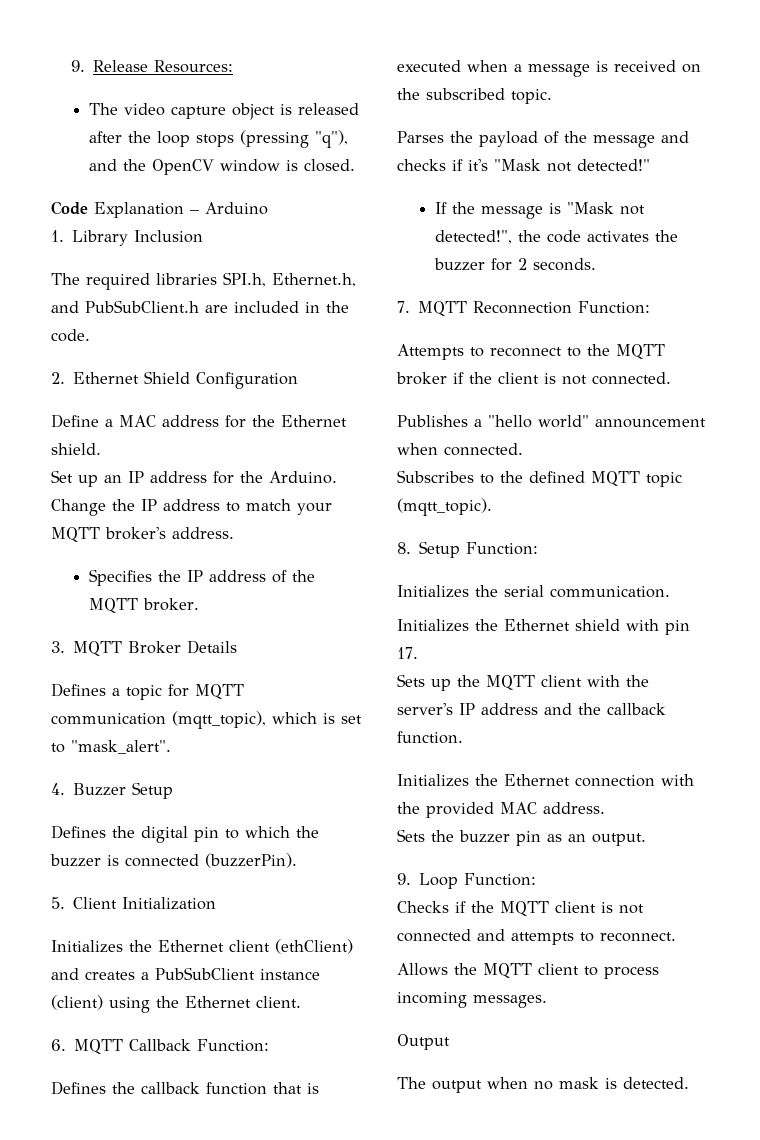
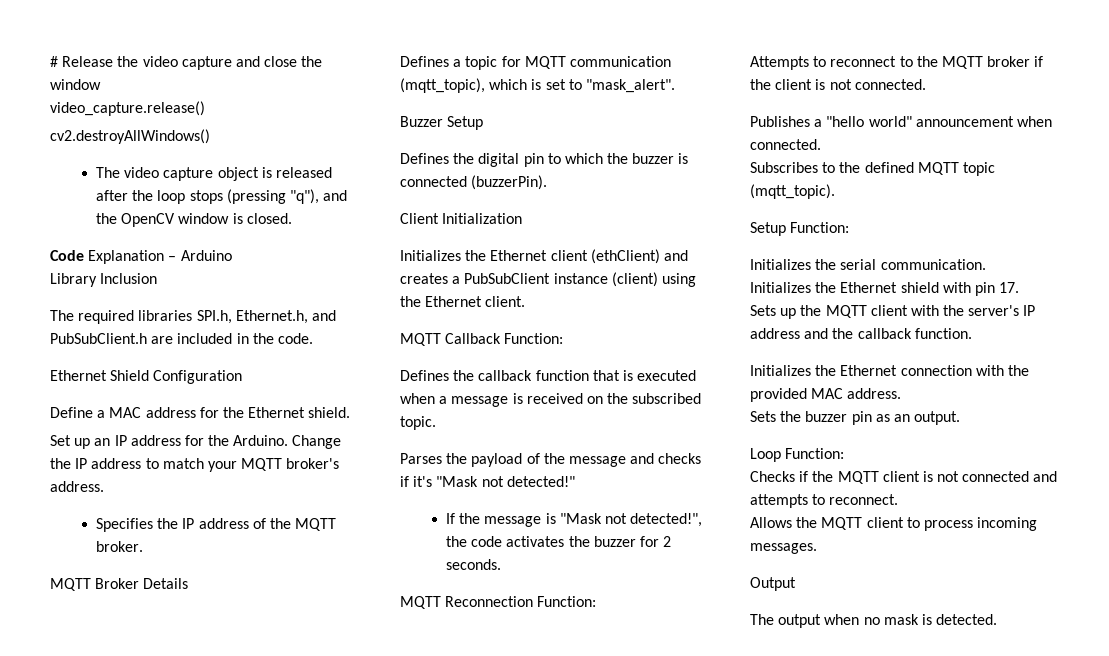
[70,60,234,73] 9. Release Resources: -> [50,56,323,70] [50,79,101,90] [50,101,205,116] [50,129,210,144] # Release the video capture and close the window // video_capture.release() // cv2.destroyAllWindows()
[51,230,64,242] 1. -> (232, 255) none
[51,372,65,384] 2. -> (313, 338) none
[51,641,65,653] 3. -> (144, 546) none
[51,783,65,795] 4. -> (675, 86) none
[51,897,65,909] 5. -> (548, 182) none
[51,1039,66,1051] 6. -> (526, 301) none
[397,301,410,313] 7. -> (502, 564) none
[397,542,411,554] 8. -> (835, 191) none
[397,873,411,885] 9. -> (961, 418) none

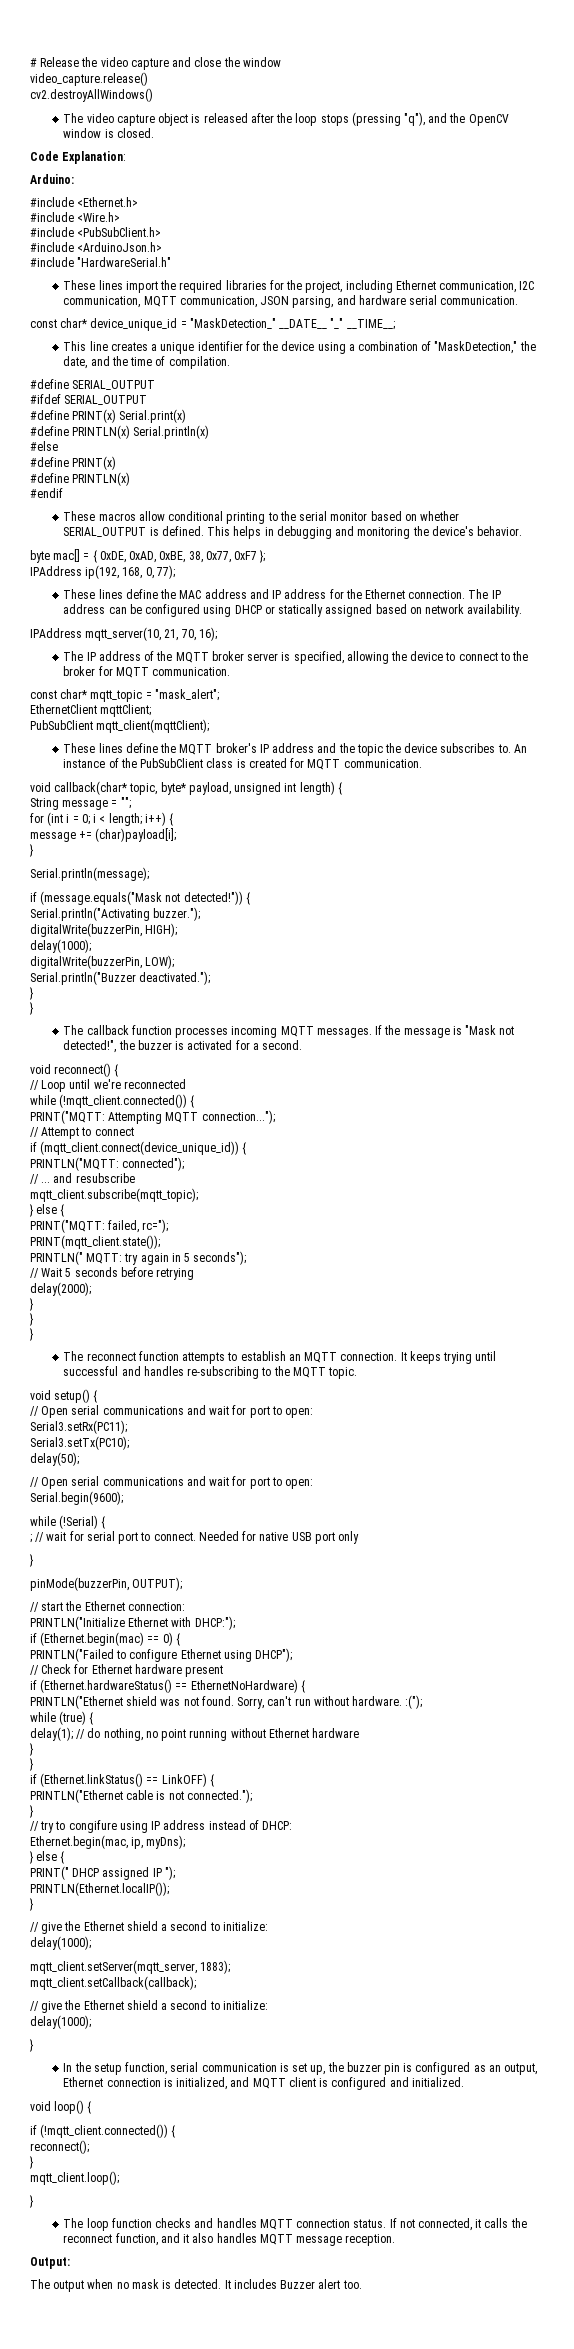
[88,250,232,264] [50,273,158,287] [50,310,336,324] [50,333,313,344] [50,370,243,384] [50,407,351,418] [50,435,342,449] [50,458,340,472] [50,481,104,492] [96,518,179,532] Explanation – Arduino // Library Inclusion // The required libraries SPI.h, Ethernet.h, and PubSubClient.h are included in the code. // Ethernet Shield Configuration // Define a MAC address for the Ethernet shield. // Set up an IP address for the Arduino. Change the IP address to match your MQTT broker's address. // Specifies the -> [62,151,127,164] [30,174,74,184] [30,197,139,207] [30,212,121,222] [30,227,162,237] [30,242,163,252] [30,257,172,267] [63,280,535,293] [63,295,519,308] [30,318,395,331] [63,341,536,354] [63,356,230,369] [30,379,156,390] [30,394,148,405] [30,409,187,423] [30,425,210,439] [30,441,58,451] [30,456,117,470] [30,472,131,486] [30,488,63,498] [63,511,460,524] [63,526,523,539] [30,549,266,563] [30,565,175,579] [63,589,501,599] [63,604,523,617] [30,627,217,641] [63,651,84,661] Explanation: // Arduino: // #include <Ethernet.h> // #include <Wire.h> // #include <PubSubClient.h> // #include <ArduinoJson.h> // #include "HardwareSerial.h" // These lines import the required libraries for the project, including Ethernet communication, I2C communication, MQTT communication, JSON parsing, and hardware serial communication. // const char* device_unique_id = "MaskDetection_" __DATE__ "_" __TIME__; // This line creates a unique identifier for the device using a combination of "MaskDetection," the date, and the time of compilation. // #define SERIAL_OUTPUT // #ifdef SERIAL_OUTPUT // #define PRINT(x) Serial.print(x) // #define PRINTLN(x) Serial.println(x) // #else // #define PRINT(x) // #define PRINTLN(x) // #endif // These macros allow conditional printing to the serial monitor based on whether SERIAL_OUTPUT is defined. This helps in debugging and monitoring the device's behavior. // byte mac[] = { 0xDE, 0xAD, 0xBE, 38, 0x77, 0xF7 }; // IPAddress ip(192, 168, 0, 77); // These lines define the MAC address and IP address for the Ethernet connection. The IP address can be configured using DHCP or statically assigned based on network availability. // IPAddress mqtt_server(10, 21, 70, 16); // The
[96,541,144,552] [50,578,189,591] [400,56,671,70] [400,78,675,93] [400,116,484,130] [400,153,689,167] [400,175,548,190] [400,213,523,224] [400,249,688,264] [400,272,696,287] [400,296,526,307] [400,333,564,346] [400,370,697,381] [400,393,702,407] [400,416,436,430] [400,453,702,467] [400,476,575,487] broker. // MQTT Broker Details // Defines a topic for MQTT communication (mqtt_topic), which is set to "mask_alert". // Buzzer Setup // Defines the digital pin to which the buzzer is connected (buzzerPin). // Client Initialization // Initializes the Ethernet client (ethClient) and creates a PubSubClient instance (client) using the Ethernet client. // MQTT Callback Function: // Defines the callback function that is executed when a message is received on the subscribed topic. // Parses the payload of the message and checks if it's "Mask not detected!" // -> [211,651,529,664] [63,666,231,678] [30,689,219,702] [30,704,152,717] [30,719,210,733] [63,743,527,756] [63,758,422,770] [30,781,342,795] [30,797,131,810] [30,812,174,826] [30,828,177,842] [29,844,33,857] [30,867,149,881] [30,891,250,905] [30,907,201,921] [30,923,178,937] [30,939,91,953] [30,955,175,969] [30,971,211,985] [29,987,33,1000] [29,1002,33,1015] [63,1025,372,1038] broker server is specified, allowing the device to connect to the broker for MQTT communication. // const char* mqtt_topic = "mask_alert"; // EthernetClient mqttClient; // PubSubClient mqtt_client(mqttClient); // These lines define the MQTT broker's IP address and the topic the device subscribes to. An instance of the PubSubClient class is created for MQTT communication. // void callback(char* topic, byte* payload, unsigned int length) { // String message = ""; // for (int i = 0; i < length; i++) { // message += (char)payload[i]; // } // Serial.println(message); // if (message.equals("Mask not detected!")) { // Serial.println("Activating buzzer."); // digitalWrite(buzzerPin, HIGH); // delay(1000); // digitalWrite(buzzerPin, LOW); // Serial.println("Buzzer deactivated."); // } // } // The callback function processes incoming MQTT messages.
[471,536,672,547] [446,559,502,570] [400,596,597,609] [750,56,1044,70] [750,79,926,90] [750,116,1052,127] [750,139,821,150] [750,162,995,176] [750,184,835,199] [750,222,850,236] [750,259,986,270] [750,282,1020,296] [750,305,1036,319] [750,328,972,339] [750,365,1029,376] [750,388,902,402] [750,411,961,425] [750,448,845,462] [750,471,1058,484] [750,494,899,508] [750,517,1038,531] [750,543,817,554] [750,577,796,591] code activates the buzzer for 2 seconds. // MQTT Reconnection Function: // Attempts to reconnect to the MQTT broker if the client is not connected. // Publishes a "hello world" announcement when connected. // Subscribes to the defined MQTT topic (mqtt_topic). // Setup Function: // Initializes the serial communication. // Initializes the Ethernet shield with pin 17. // Sets up the MQTT client with the server's IP address and the callback function. // Initializes the Ethernet connection with the provided MAC address. // Sets the buzzer pin as an output. // Loop Function: // Checks if the MQTT client is not connected and attempts to reconnect. // Allows the MQTT client to process incoming messages. // Output -> [137,1040,303,1050] [30,1063,119,1077] [30,1079,186,1092] [30,1094,195,1108] [30,1110,275,1124] [30,1127,134,1139] [30,1141,247,1155] [30,1157,185,1171] [30,1173,135,1184] [30,1188,198,1202] [29,1204,65,1217] [30,1219,169,1233] [30,1235,160,1249] [30,1251,247,1265] [30,1267,195,1280] [30,1282,91,1296] [29,1298,33,1311] [29,1313,33,1326] [29,1328,33,1341] [63,1351,497,1364] [63,1366,358,1379] [30,1389,98,1403] [30,1405,314,1418] [30,1420,127,1434] [30,1436,129,1450] [30,1452,79,1466] [30,1476,314,1489] [30,1491,123,1505] [30,1515,106,1529] [30,1531,360,1544] [29,1554,33,1567] [30,1577,183,1591] [30,1601,185,1612] [30,1616,235,1630] [30,1632,180,1646] [30,1648,293,1662] [30,1664,224,1677] [30,1679,305,1693] [30,1695,423,1709] [30,1711,94,1725] [30,1727,360,1741] [29,1743,33,1756] [29,1758,33,1771] [30,1773,214,1787] [30,1789,252,1803] [29,1805,33,1818] [30,1820,293,1833] [30,1835,186,1849] [29,1851,65,1864] [30,1866,175,1880] [30,1882,169,1896] [29,1898,33,1911] [30,1921,268,1934] [30,1936,91,1950] [30,1960,231,1974] [30,1976,196,1990] [30,2000,268,2013] [30,2015,91,2029] [29,2039,33,2052] [63,2062,538,2075] [63,2077,464,2090] [30,2100,92,2114] [30,2124,176,2138] [30,2140,89,2154] [29,2156,33,2169] [30,2171,119,2185] [29,2195,33,2208] [63,2218,527,2231] [63,2233,396,2246] [30,2257,70,2269] buzzer is activated for a second. // void reconnect() { // // Loop until we're reconnected // while (!mqtt_client.connected()) { // PRINT("MQTT: Attempting MQTT connection..."); // // Attempt to connect // if (mqtt_client.connect(device_unique_id)) { // PRINTLN("MQTT: connected"); // // ... and resubscribe // mqtt_client.subscribe(mqtt_topic); // } else { // PRINT("MQTT: failed, rc="); // PRINT(mqtt_client.state()); // PRINTLN(" MQTT: try again in 5 seconds"); // // Wait 5 seconds before retrying // delay(2000); // } // } // } // The reconnect function attempts to establish an MQTT connection. It keeps trying until successful and handles re-subscribing to the MQTT topic. // void setup() { // // Open serial communications and wait for port to open: // Serial3.setRx(PC11); // Serial3.setTx(PC10); // delay(50); // // Open serial communications and wait for port to open: // Serial.begin(9600); // while (!Serial) { // ; // wait for serial port to connect. Needed for native USB port only // } // pinMode(buzzerPin, OUTPUT); // // start the Ethernet connection: // PRINTLN("Initialize Ethernet with DHCP:"); // if (Ethernet.begin(mac) == 0) { // PRINTLN("Failed to configure Ethernet using DHCP"); // // Check for Ethernet hardware present // if (Ethernet.hardwareStatus() == EthernetNoHardware) { // PRINTLN("Ethernet shield was not found. Sorry, can't run without hardware. :("); // while (true) { // delay(1); // do nothing, no point running without Ethernet hardware // } // } // if (Ethernet.linkStatus() == LinkOFF) { // PRINTLN("Ethernet cable is not connected."); // } // // try to congifure using IP address instead of DHCP: // Ethernet.begin(mac, ip, myDns); // } else { // PRINT(" DHCP assigned IP "); // PRINTLN(Ethernet.localIP()); // } // // give the Ethernet shield a second to initialize: // delay(1000); // mqtt_client.setServer(mqtt_server, 1883); // mqtt_client.setCallback(callback); // // give the Ethernet shield a second to initialize: // delay(1000); // } // In the setup function, serial communication is set up, the buzzer pin is configured as an output, Ethernet connection is initialized, and MQTT client is configured and initialized. // void loop() { // if (!mqtt_client.connected()) { // reconnect(); // } // mqtt_client.loop(); // } // The loop function checks and handles MQTT connection status. If not connected, it calls the reconnect function, and it also handles MQTT message reception. // Output:
(998, 619) none -> [224,2279,362,2289] It includes Buzzer alert too.

